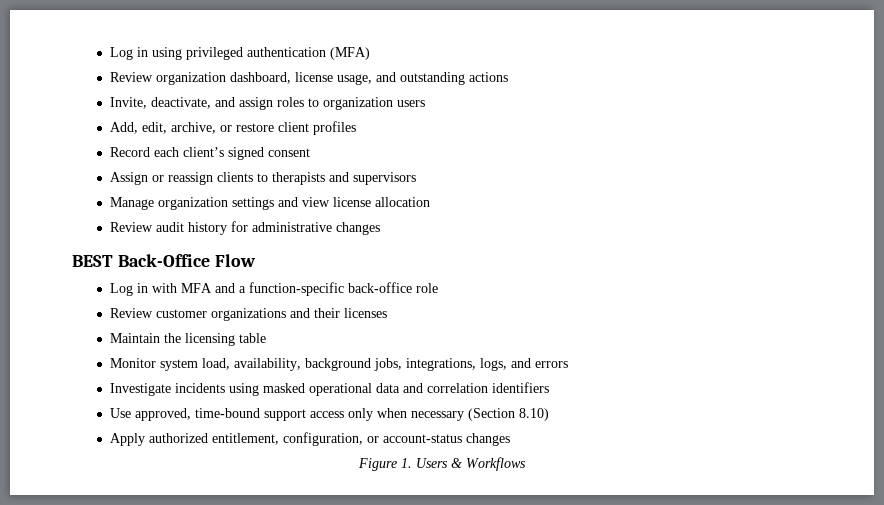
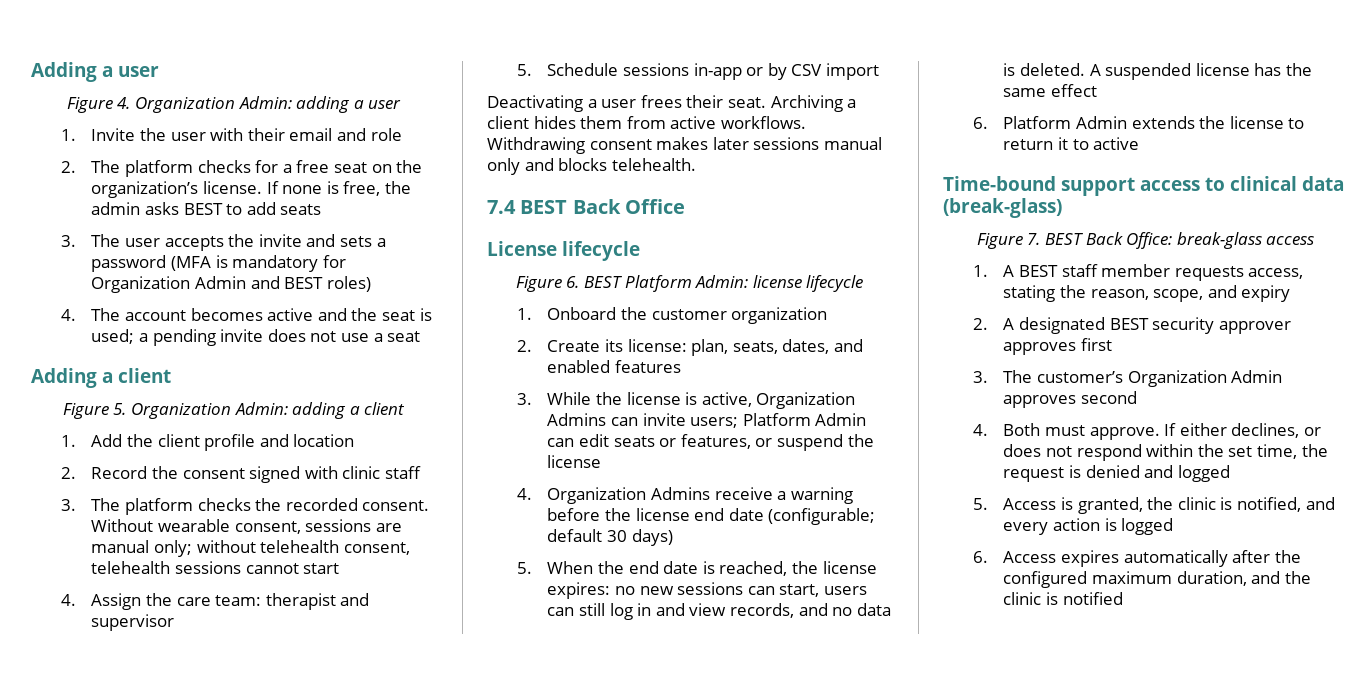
[109,47,370,60] [109,72,508,85] [109,97,425,110] [109,121,356,135] [109,147,310,160] [109,172,416,185] [109,197,430,210] [109,221,380,235] [72,254,256,267] [109,282,438,296] [109,308,387,321] [109,333,266,346] [109,358,568,371] [109,382,549,396] [109,408,549,421] [109,432,510,446] [358,457,526,471] Log in using privileged authentication (MFA) // Review organization dashboard, license usage, and outstanding actions // Invite, deactivate, and assign roles to organization users // Add, edit, archive, or restore client profiles // Record each client’s signed consent // Assign or reassign clients to therapists and supervisors // Manage organization settings and view license allocation // Review audit history for administrative changes // BEST Back-Office Flow // Log in with MFA and a function-specific back-office role // Review customer organizations and their licenses // Maintain the licensing table // Monitor system load, availability, background jobs, integrations, logs, and errors // Investigate incidents using masked operational data and correlation identifiers // Use approved, time-bound support access only when necessary (Section 8.10) // Apply authorized entitlement, configuration, or account-status changes // Figure 1. Users & Workflows -> [31,62,159,82] [66,96,402,113] [61,128,402,141] [61,160,423,177] [91,181,412,198] [91,202,322,215] [61,234,386,251] [91,255,346,272] [91,276,371,293] [61,308,432,321] [91,329,421,346] [31,368,171,388] [62,402,406,419] [61,434,355,451] [61,466,422,483] [61,498,430,515] [91,519,402,534] [91,540,410,557] [91,561,340,574] [61,593,370,610] [91,614,175,631] [517,63,880,80] [487,95,857,112] [487,116,806,129] [487,137,882,154] [487,158,696,175] [487,199,686,214] [487,241,640,261] [515,275,864,292] [517,307,828,324] [517,339,864,356] [547,360,682,373] [517,392,856,409] [547,413,867,428] [547,434,874,451] [547,455,602,468] [517,487,853,504] [547,508,876,525] [547,529,673,546] [517,561,877,576] [547,582,868,599] [547,603,891,620] [1003,63,1313,80] [1003,84,1098,97] [973,116,1305,129] [1003,137,1140,150] [943,176,1344,196] [943,198,1062,218] [976,232,1315,249] [973,264,1304,281] [1003,285,1291,302] [973,317,1291,334] [1003,338,1113,355] [973,370,1283,387] [1003,391,1138,408] [973,423,1322,440] [1003,444,1328,461] [1003,465,1230,482] [973,497,1335,514] [1003,518,1174,535] [973,550,1301,567] [1003,571,1311,588] [1003,592,1123,605] Adding a user // Figure 4. Organization Admin: adding a user // 1. Invite the user with their email and role // 2. The platform checks for a free seat on the organization’s license. If none is free, the admin asks BEST to add seats // 3. The user accepts the invite and sets a password (MFA is mandatory for Organization Admin and BEST roles) // 4. The account becomes active and the seat is used; a pending invite does not use a seat // Adding a client // Figure 5. Organization Admin: adding a client // 1. Add the client profile and location // 2. Record the consent signed with clinic staff // 3. The platform checks the recorded consent. Without wearable consent, sessions are manual only; without telehealth consent, telehealth sessions cannot start // 4. Assign the care team: therapist and supervisor // 5. Schedule sessions in-app or by CSV import // Deactivating a user frees their seat. Archiving a client hides them from active workflows. Withdrawing consent makes later sessions manual only and blocks telehealth. // 7.4 BEST Back Office // License lifecycle // Figure 6. BEST Platform Admin: license lifecycle // 1. Onboard the customer organization // 2. Create its license: plan, seats, dates, and enabled features // 3. While the license is active, Organization Admins can invite users; Platform Admin can edit seats or features, or suspend the license // 4. Organization Admins receive a warning before the license end date (configurable; default 30 days) // 5. When the end date is reached, the license expires: no new sessions can start, users can still log in and view records, and no data is deleted. A suspended license has the same effect // 6. Platform Admin extends the license to return it to active // Time-bound support access to clinical data (break-glass) // Figure 7. BEST Back Office: break-glass access // 1. A BEST staff member requests access, stating the reason, scope, and expiry // 2. A designated BEST security approver approves first // 3. The customer’s Organization Admin approves second // 4. Both must approve. If either declines, or does not respond within the set time, the request is denied and logged // 5. Access is granted, the clinic is notified, and every action is logged // 6. Access expires automatically after the configured maximum duration, and the clinic is notified

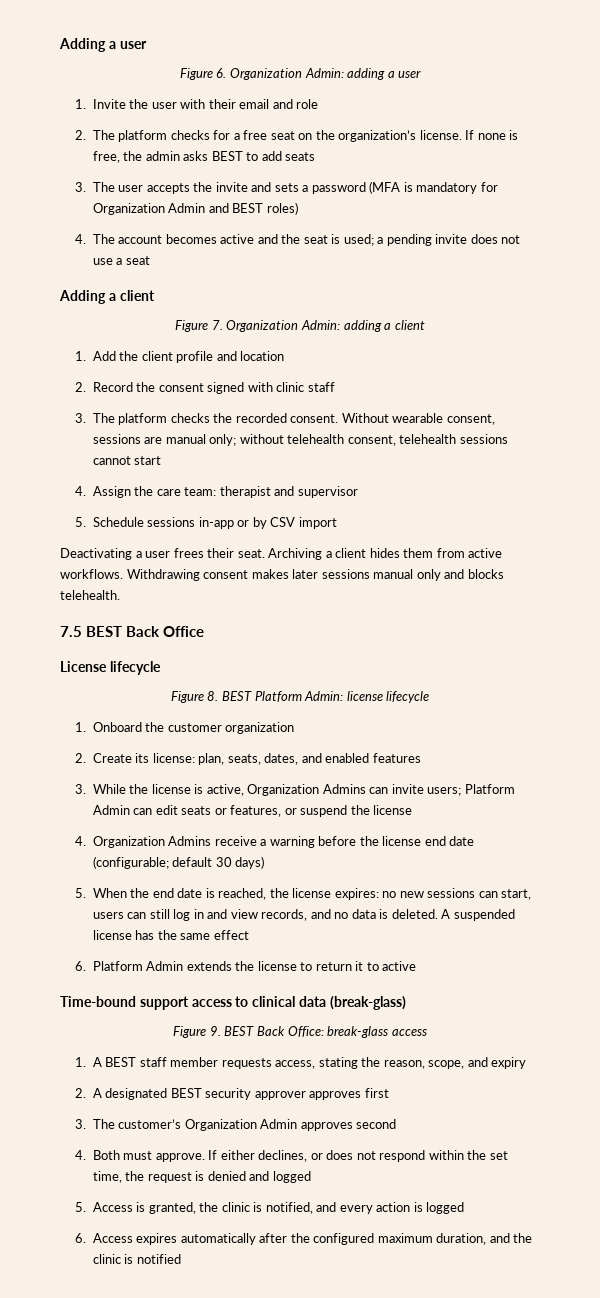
[117,97,131,109] 4. -> [216,68,227,78] 6.
[113,403,127,415] 5. -> [211,320,223,330] 7.
[487,200,516,214] 7.4 -> [60,626,82,637] 7.5
[566,276,580,288] 6. -> [207,691,219,701] 8.
[1027,233,1041,245] 7. -> [209,1026,221,1036] 9.

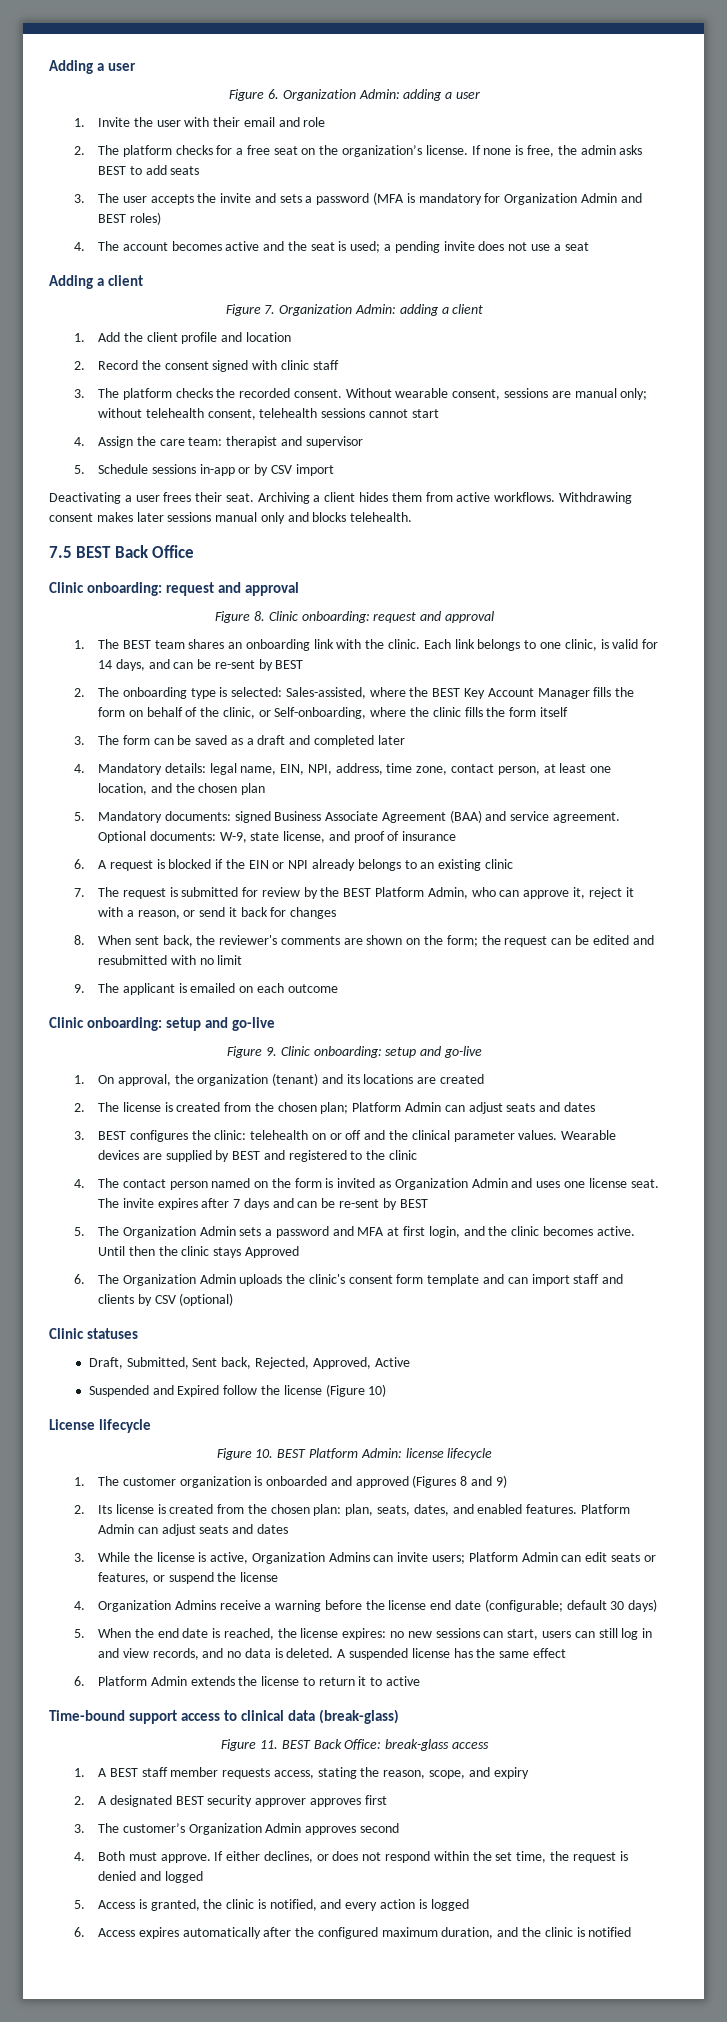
(205, 631) none -> [49,582,300,596] [215,611,494,623] [73,639,659,651] [98,659,304,671] [73,687,635,699] [98,707,568,719] [73,735,405,747] [73,763,612,775] [98,783,266,795] [73,810,621,823] [98,831,457,843] [73,859,513,871] [73,887,634,899] [98,907,337,919] [73,935,654,947] [98,955,243,965] [73,983,338,995] [49,1017,276,1031] [227,1046,482,1058] [73,1073,485,1086] [73,1102,595,1114] [73,1130,617,1142] [98,1150,418,1162] [73,1178,659,1190] [98,1198,428,1210] [73,1226,635,1238] [98,1246,299,1258] [73,1274,624,1286] [98,1293,234,1306] [49,1328,139,1339] [88,1357,410,1369] [88,1384,387,1397] // Clinic onboarding: request and approval // Figure 8. Clinic onboarding: request and approval // 1. The BEST team shares an onboarding link with the clinic. Each link belongs to one clinic, is valid for 14 days, and can be re-sent by BEST // 2. The onboarding type is selected: Sales-assisted, where the BEST Key Account Manager fills the form on behalf of the clinic, or Self-onboarding, where the clinic fills the form itself // 3. The form can be saved as a draft and completed later // 4. Mandatory details: legal name, EIN, NPI, address, time zone, contact person, at least one location, and the chosen plan // 5. Mandatory documents: signed Business Associate Agreement (BAA) and service agreement. Optional documents: W-9, state license, and proof of insurance // 6. A request is blocked if the EIN or NPI already belongs to an existing clinic // 7. The request is submitted for review by the BEST Platform Admin, who can approve it, reject it with a reason, or send it back for changes // 8. When sent back, the reviewer's comments are shown on the form; the request can be edited and resubmitted with no limit // 9. The applicant is emailed on each outcome // Clinic onboarding: setup and go-live // Figure 9. Clinic onboarding: setup and go-live // 1. On approval, the organization (tenant) and its locations are created // 2. The license is created from the chosen plan; Platform Admin can adjust seats and dates // 3. BEST configures the clinic: telehealth on or off and the clinical parameter values. Wearable devices are supplied by BEST and registered to the clinic // 4. The contact person named on the form is invited as Organization Admin and uses one license seat. The invite expires after 7 days and can be re-sent by BEST // 5. The Organization Admin sets a password and MFA at first login, and the clinic becomes active. Until then the clinic stays Approved // 6. The Organization Admin uploads the clinic's consent form template and can import staff and clients by CSV (optional) // Clinic statuses // Draft, Submitted, Sent back, Rejected, Approved, Active // Suspended and Expired follow the license (Figure 10)
[207,691,219,701] 8. -> [255,1449,274,1458] 10.
[92,722,165,732] Onboard the -> [98,1476,120,1486] The
[74,753,195,763] // 2. Create its license: -> [254,1475,507,1488] [73,1504,342,1516] is onboarded and approved (Figures 8 and 9) // 2. Its license is created from the chosen plan:
[372,753,421,763] features -> [526,1504,630,1514] [98,1524,288,1536] features. Platform Admin can adjust seats and dates
[209,1026,221,1036] 9. -> [259,1740,278,1749] 11.

